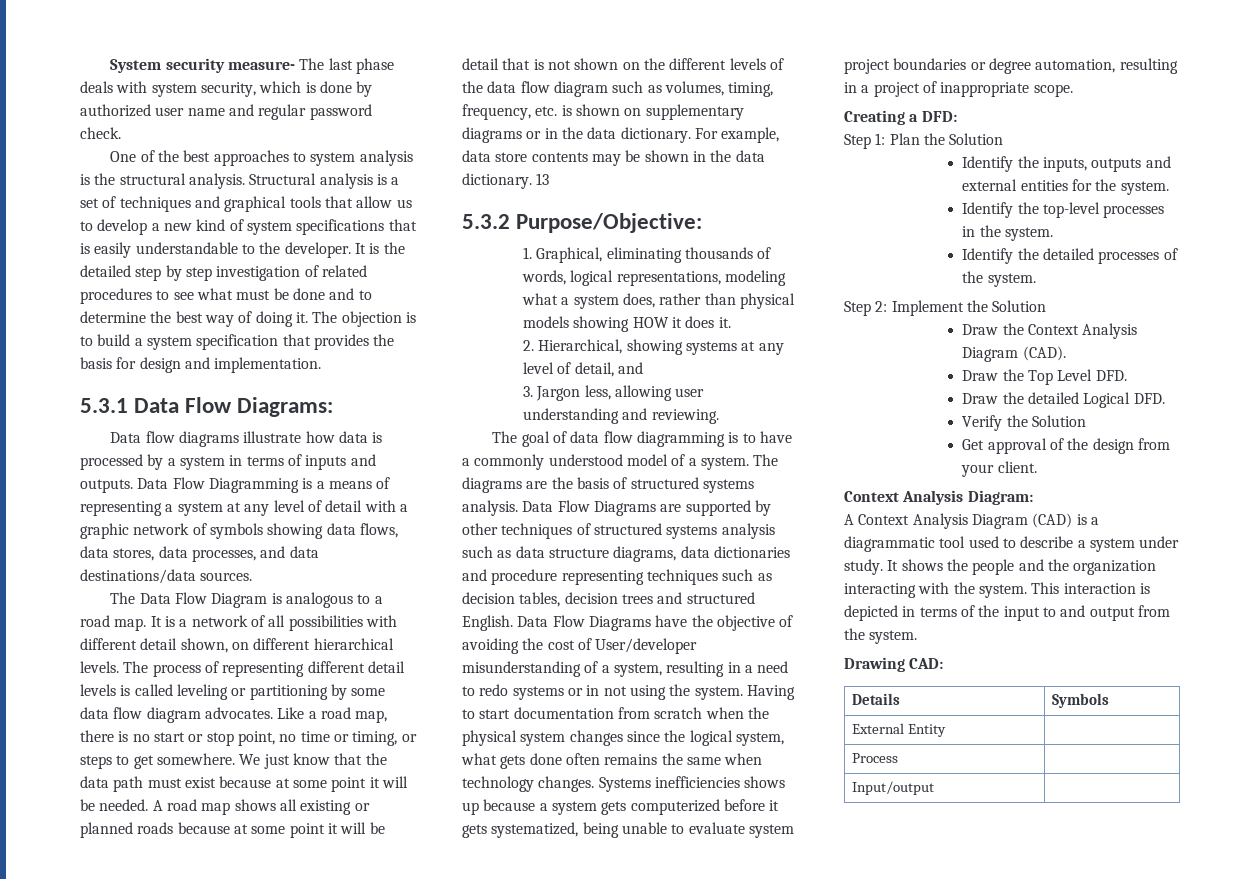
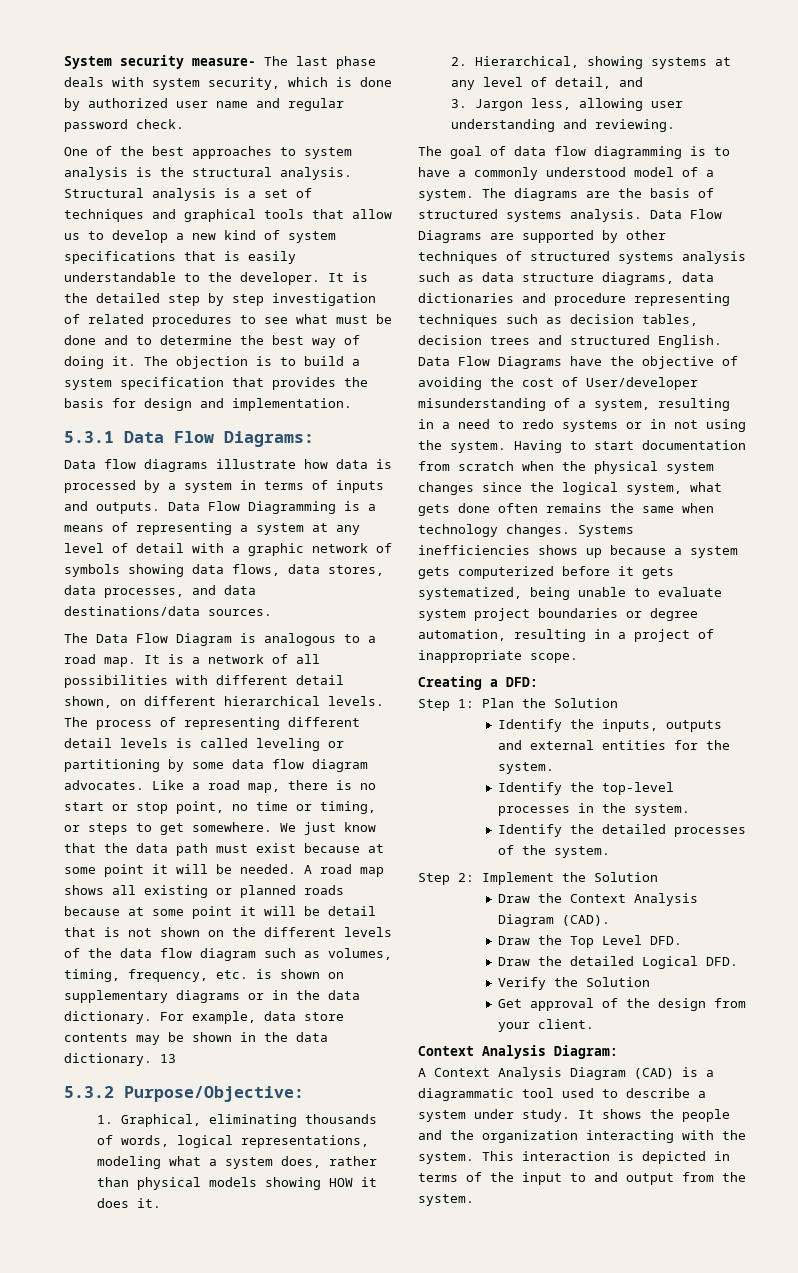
[844,657,944,672] [852,693,901,705] [1052,693,1110,708] [852,723,947,737] [852,753,899,763] [852,781,935,795] // Drawing CAD: // Details | Symbols // External Entity | // Process | // Input/output | -> (474, 1200) none

